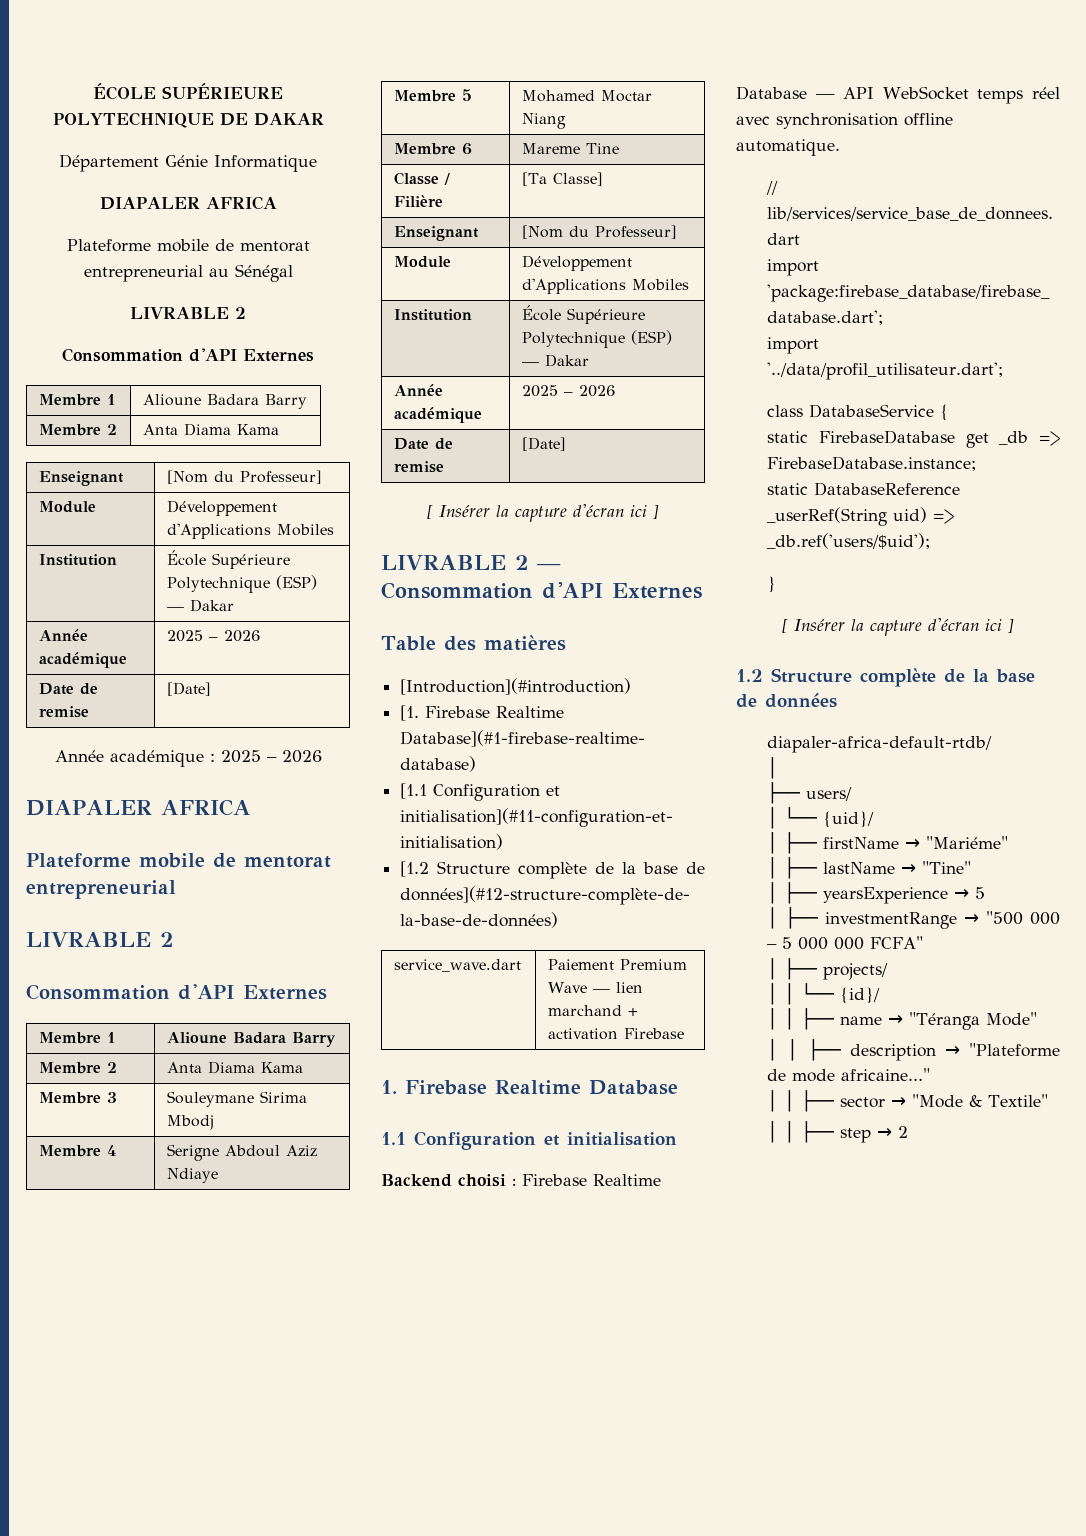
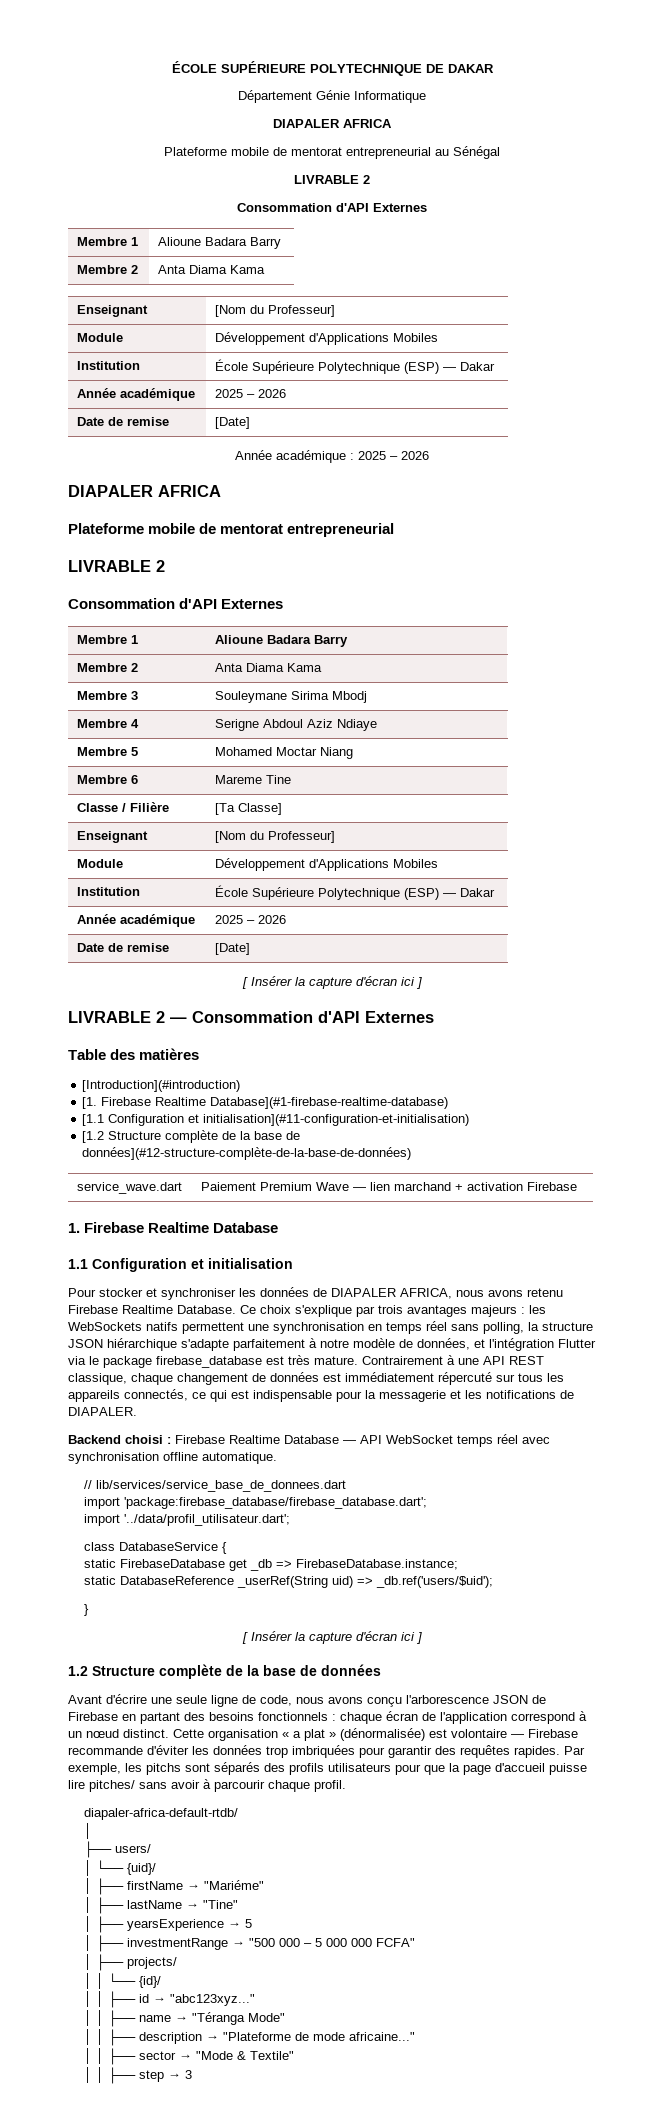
(677, 1139) none -> [68,1287,563,1300] [68,1305,546,1317] [68,1321,593,1334] [68,1338,596,1351] [68,1355,544,1368] [68,1372,564,1385] [68,1389,574,1402] [68,1407,137,1416] // Pour stocker et synchroniser les données de DIAPALER AFRICA, nous avons retenu Firebase Realtime Database. Ce choix s'explique par trois avantages majeurs : les WebSockets natifs permettent une synchronisation en temps réel sans polling, la structure JSON hiérarchique s'adapte parfaitement à notre modèle de données, et l'intégration Flutter via le package firebase_database est très mature. Contrairement à une API REST classique, chaque changement de données est immédiatement répercuté sur tous les appareils connectés, ce qui est indispensable pour la messagerie et les notifications de DIAPALER.
(837, 700) none -> [68,1694,546,1707] [68,1711,587,1724] [68,1728,578,1741] [68,1745,585,1758] [68,1762,587,1775] [68,1779,346,1792] // Avant d'écrire une seule ligne de code, nous avons conçu l'arborescence JSON de Firebase en partant des besoins fonctionnels : chaque écran de l'application correspond à un nœud distinct. Cette organisation « a plat » (dénormalisée) est volontaire — Firebase recommande d'éviter les données trop imbriquées pour garantir des requêtes rapides. Par exemple, les pitchs sont séparés des profils utilisateurs pour que la page d'accueil puisse lire pitches/ sans avoir à parcourir chaque profil.
(881, 995) none -> [84,1991,256,2008] // │ │ ├── id → "abc123xyz..."
[898,1126,909,1138] 2 -> [185,2070,193,2079] 3

